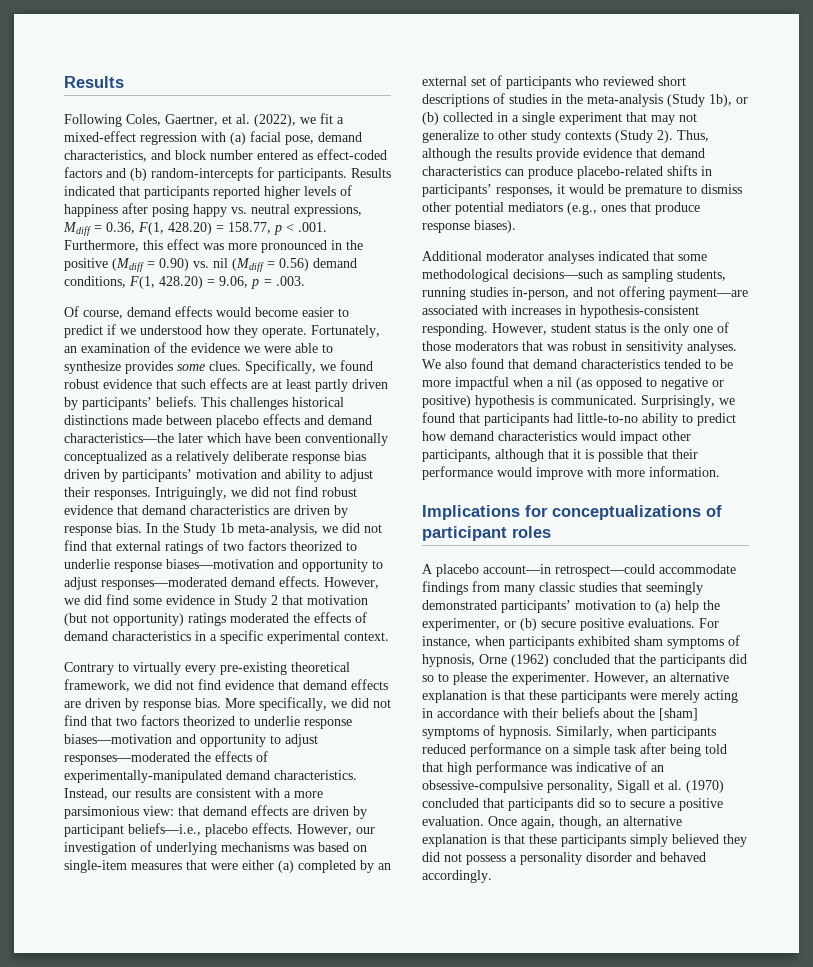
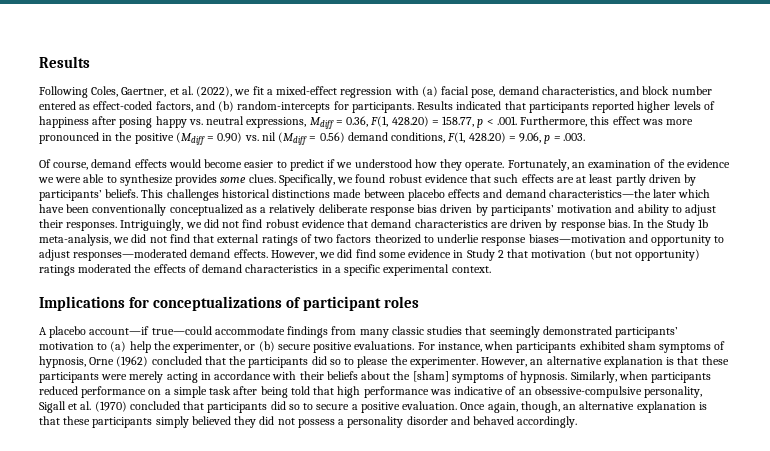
[64,167,102,178] factors -> [155,101,193,112] factors,
[64,662,350,675] [64,679,388,692] [64,697,391,711] [64,715,352,729] [64,734,318,747] [64,751,268,765] [64,770,357,783] [64,788,323,800] [64,805,367,819] [64,823,375,837] [64,841,367,855] [64,860,391,873] [422,75,686,89] [422,93,748,107] [422,112,697,125] [422,130,709,143] [422,148,705,161] [422,165,712,179] [422,184,742,197] [422,202,700,215] [422,220,516,233] [422,251,707,264] [422,269,726,282] [422,286,748,300] [422,305,699,318] [422,322,729,336] [422,341,737,354] [422,358,733,369] [422,376,724,390] [422,395,735,408] [422,412,736,426] [422,431,691,444] [422,449,698,462] [422,466,720,480] // Contrary to virtually every pre-existing theoretical framework, we did not find evidence that demand effects are driven by response bias. More specifically, we did not find that two factors theorized to underlie response biases—motivation and opportunity to adjust responses—moderated the effects of experimentally-manipulated demand characteristics. Instead, our results are consistent with a more parsimonious view: that demand effects are driven by participant beliefs—i.e., placebo effects. However, our investigation of underlying mechanisms was based on single-item measures that were either (a) completed by an external set of participants who reviewed short descriptions of studies in the meta-analysis (Study 1b), or (b) collected in a single experiment that may not generalize to other study contexts (Study 2). Thus, although the results provide evidence that demand characteristics can produce placebo-related shifts in participants’ responses, it would be premature to dismiss other potential mediators (e.g., ones that produce response biases). // Additional moderator analyses indicated that some methodological decisions—such as sampling students, running studies in-person, and not offering payment—are associated with increases in hypothesis-consistent responding. However, student status is the only one of those moderators that was robust in sensitivity analyses. We also found that demand characteristics tended to be more impactful when a nil (as opposed to negative or positive) hypothesis is communicated. Surprisingly, we found that participants had little-to-no ability to predict how demand characteristics would impact other participants, although that it is possible that their performance would improve with more information. -> (491, 269) none
[483,564,655,577] account—in retrospect—could -> [89,326,212,335] account—if true—could

